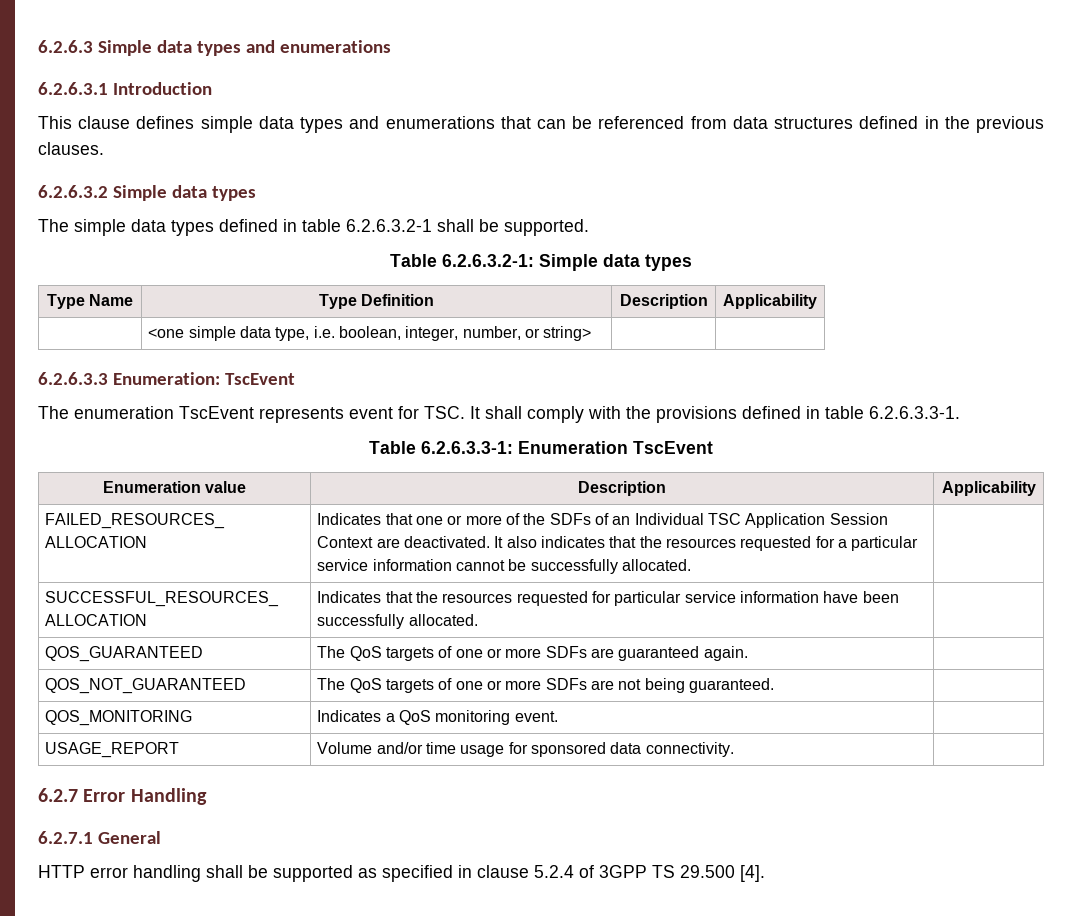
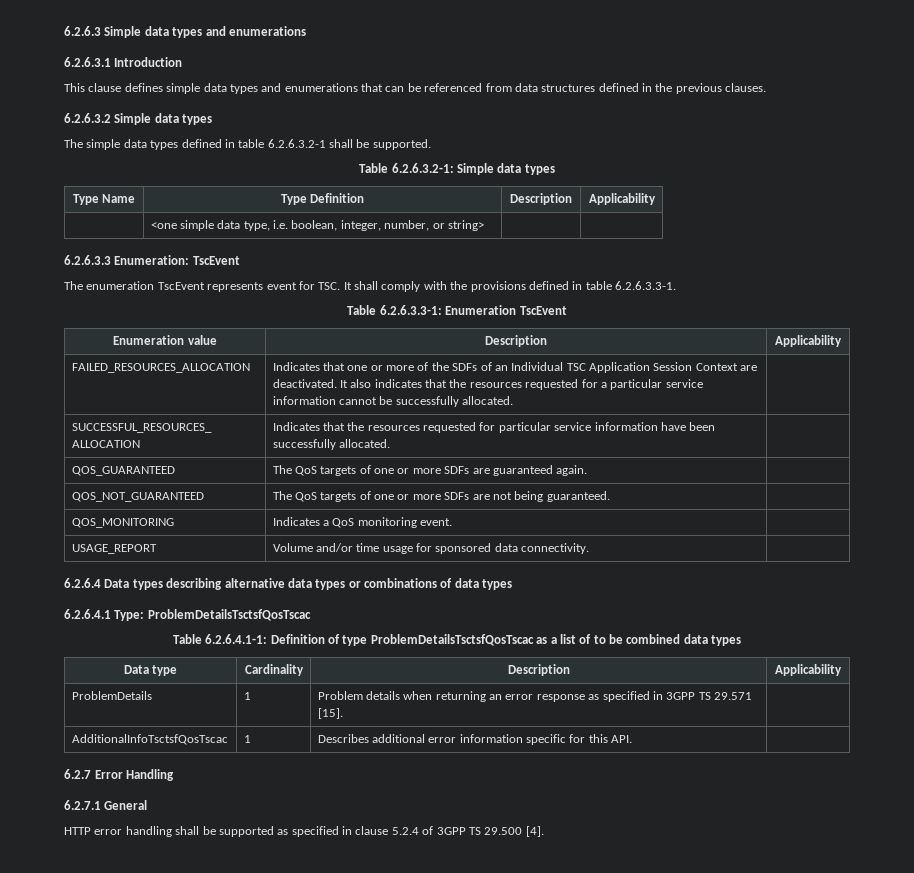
(734, 749) none -> [64,578,513,590] [64,609,311,621] [172,634,742,646] [123,665,178,676] [244,664,304,676] [507,664,570,676] [775,664,842,676] [71,691,152,700] [243,692,251,700] [317,691,753,702] [317,708,343,719] [71,734,228,745] [243,735,251,743] [317,734,633,745] // 6.2.6.4 Data types describing alternative data types or combinations of data types // 6.2.6.4.1 Type: ProblemDetailsTsctsfQosTscac // Table 6.2.6.4.1-1: Definition of type ProblemDetailsTsctsfQosTscac as a list of to be combined data types // Data type | Cardinality | Description | Applicability // ProblemDetails | 1 | Problem details when returning an error response as specified in 3GPP TS 29.571 [15]. | // AdditionalInfoTsctsfQosTscac | 1 | Describes additional error information specific for this API. |

